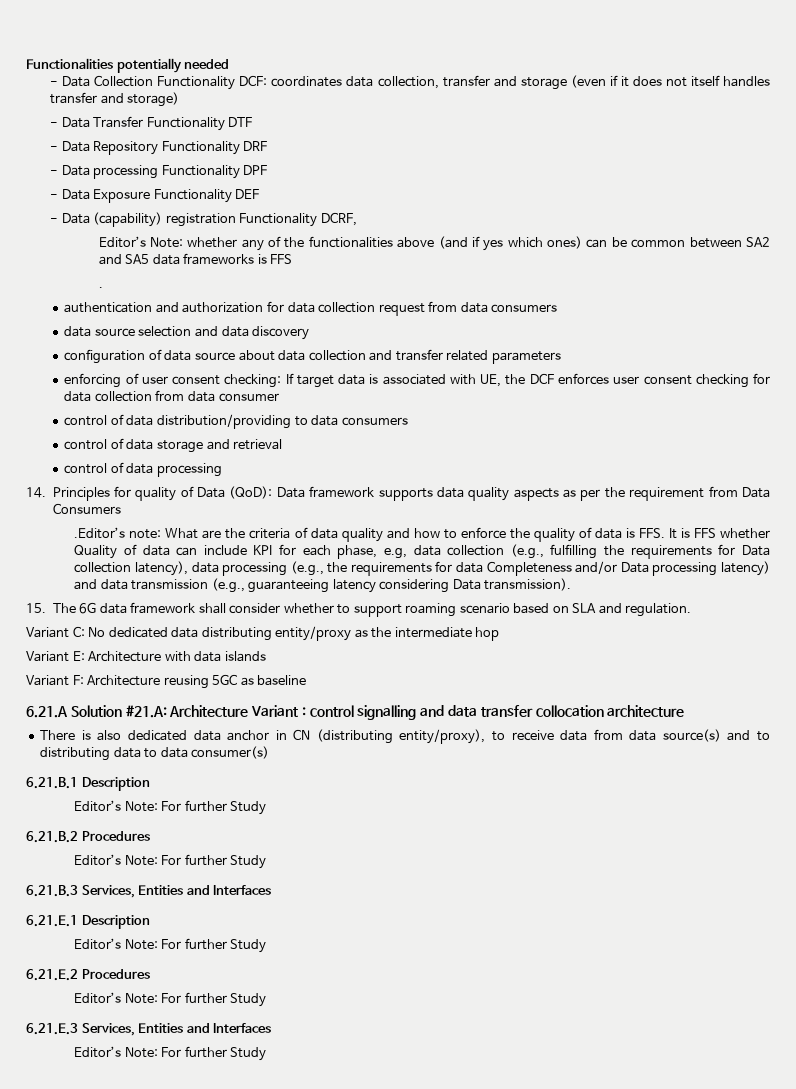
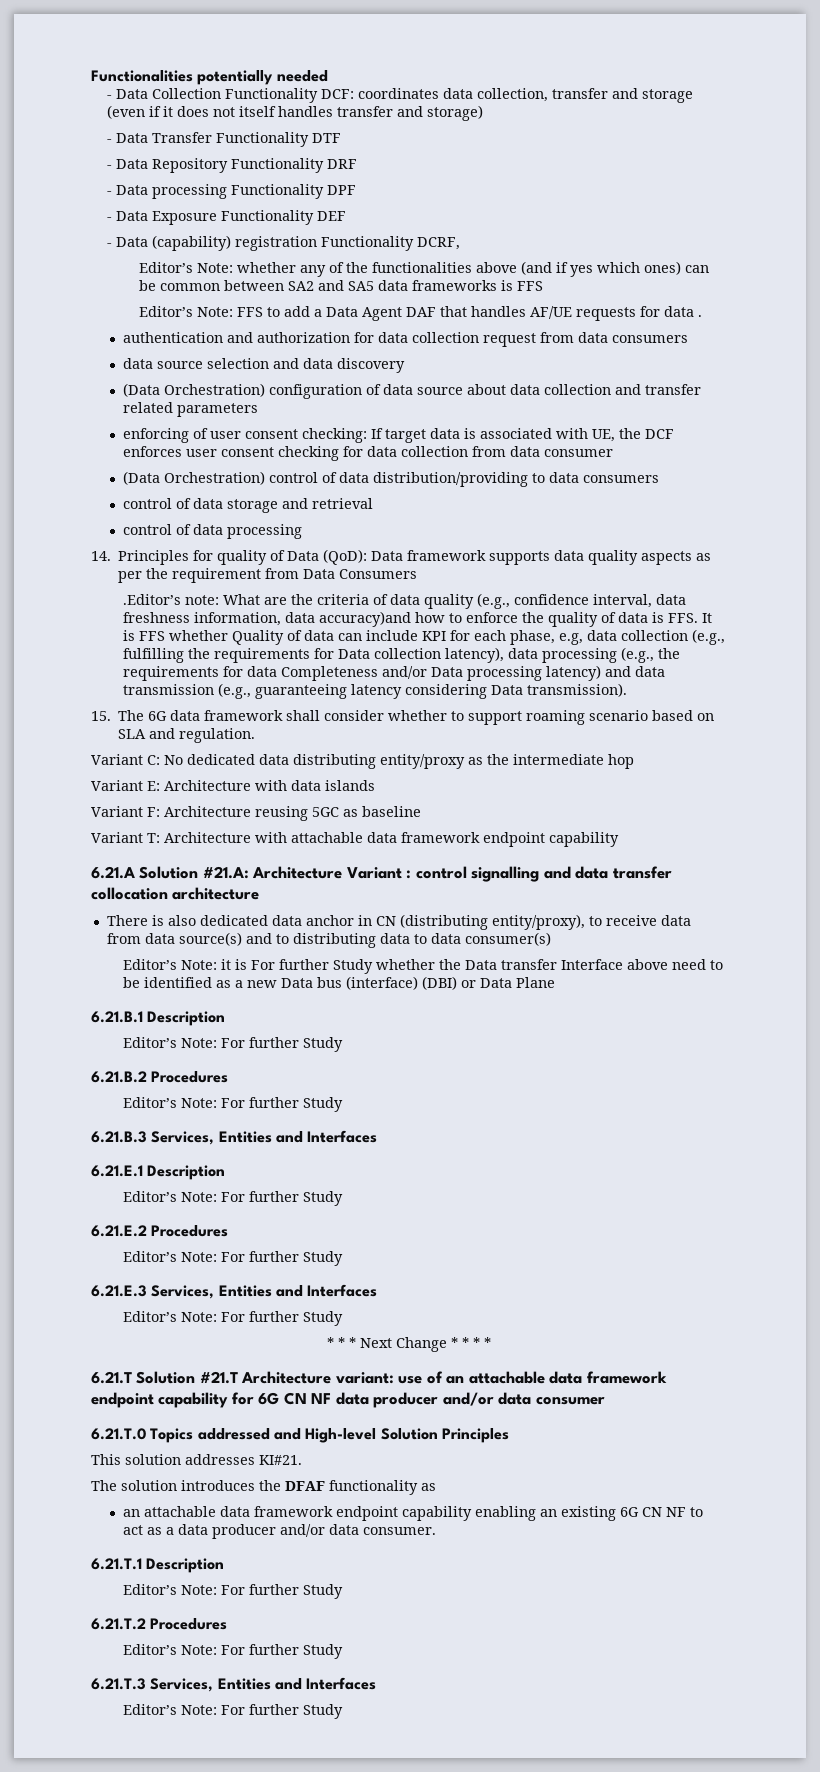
(293, 259) none -> [139,306,695,321] Editor’s Note: FFS to add a Data Agent DAF that handles AF/UE requests for data
(310, 333) none -> [123,383,266,397] (Data Orchestration)
(279, 397) none -> [123,471,266,485] (Data Orchestration)
[386,528,410,539] and -> [477,593,687,609] [123,611,412,627] (e.g., confidence interval, data freshness information, data accuracy)and
(307, 680) none -> [91,832,619,847] // Variant T: Architecture with attachable data framework endpoint capability
(270, 752) none -> [123,959,724,974] [123,976,556,990] // Editor’s Note: it is For further Study whether the Data transfer Interface above need to be identified as a new Data bus (interface) (DBI) or Data Plane
(267, 1054) none -> [327,1337,491,1352] [91,1371,667,1384] [91,1392,605,1408] [91,1428,509,1443] [91,1454,302,1465] [91,1480,436,1495] [123,1506,704,1521] [123,1524,437,1539] [91,1558,225,1573] [123,1584,344,1599] [91,1618,228,1630] [123,1644,344,1659] [91,1677,377,1692] [123,1704,344,1719] // * * * Next Change * * * * // 6.21.T Solution #21.T Architecture variant: use of an attachable data framework endpoint capability for 6G CN NF data producer and/or data consumer // 6.21.T.0 Topics addressed and High-level Solution Principles // This solution addresses KI#21. // The solution introduces the DFAF functionality as // an attachable data framework endpoint capability enabling an existing 6G CN NF to act as a data producer and/or data consumer. // 6.21.T.1 Description // Editor’s Note: For further Study // 6.21.T.2 Procedures // Editor’s Note: For further Study // 6.21.T.3 Services, Entities and Interfaces // Editor’s Note: For further Study

